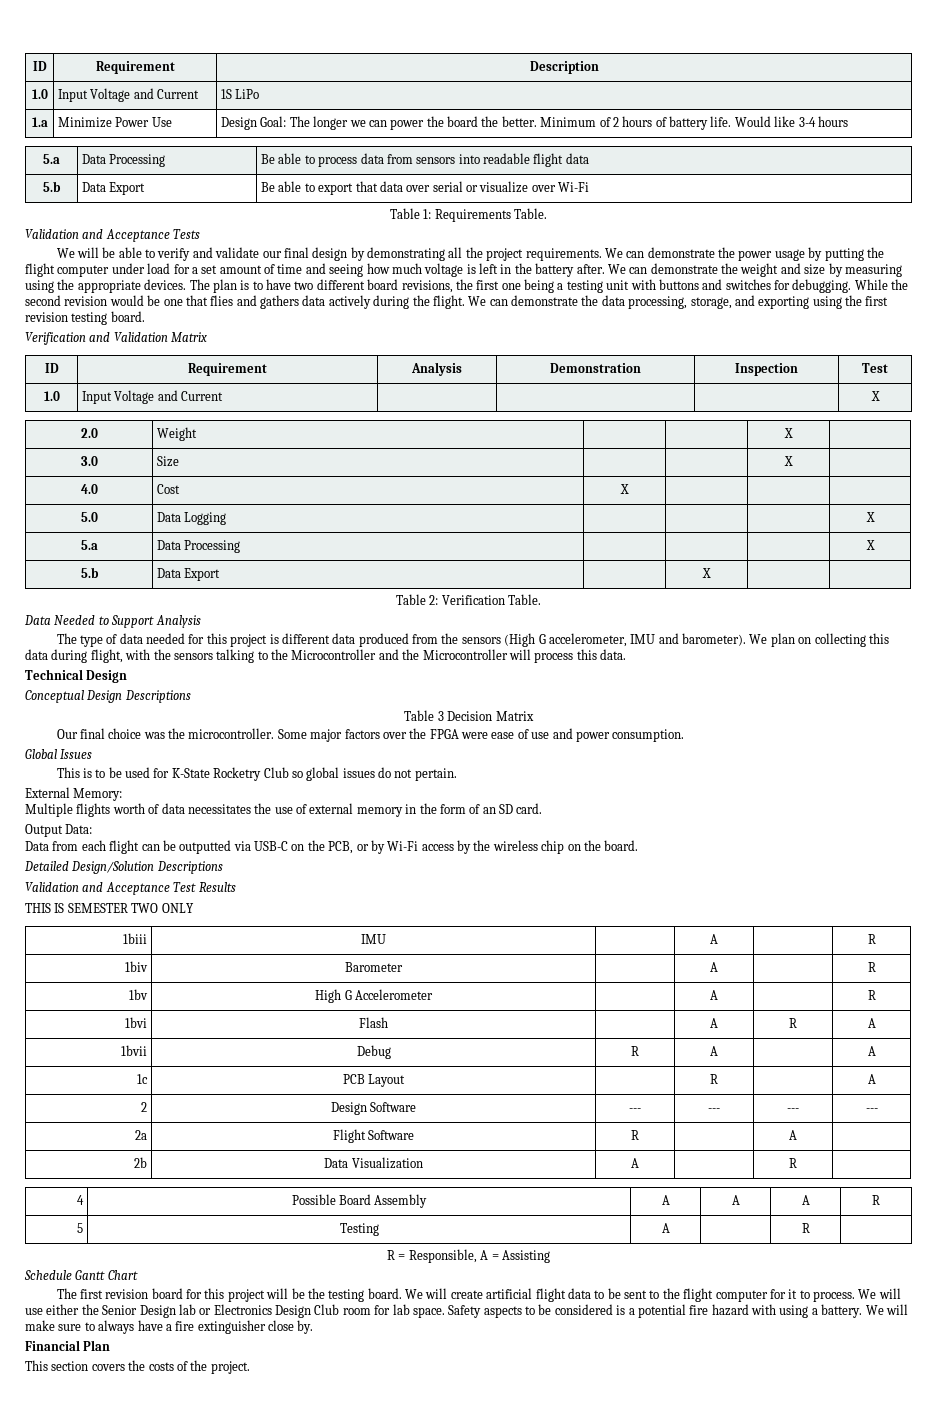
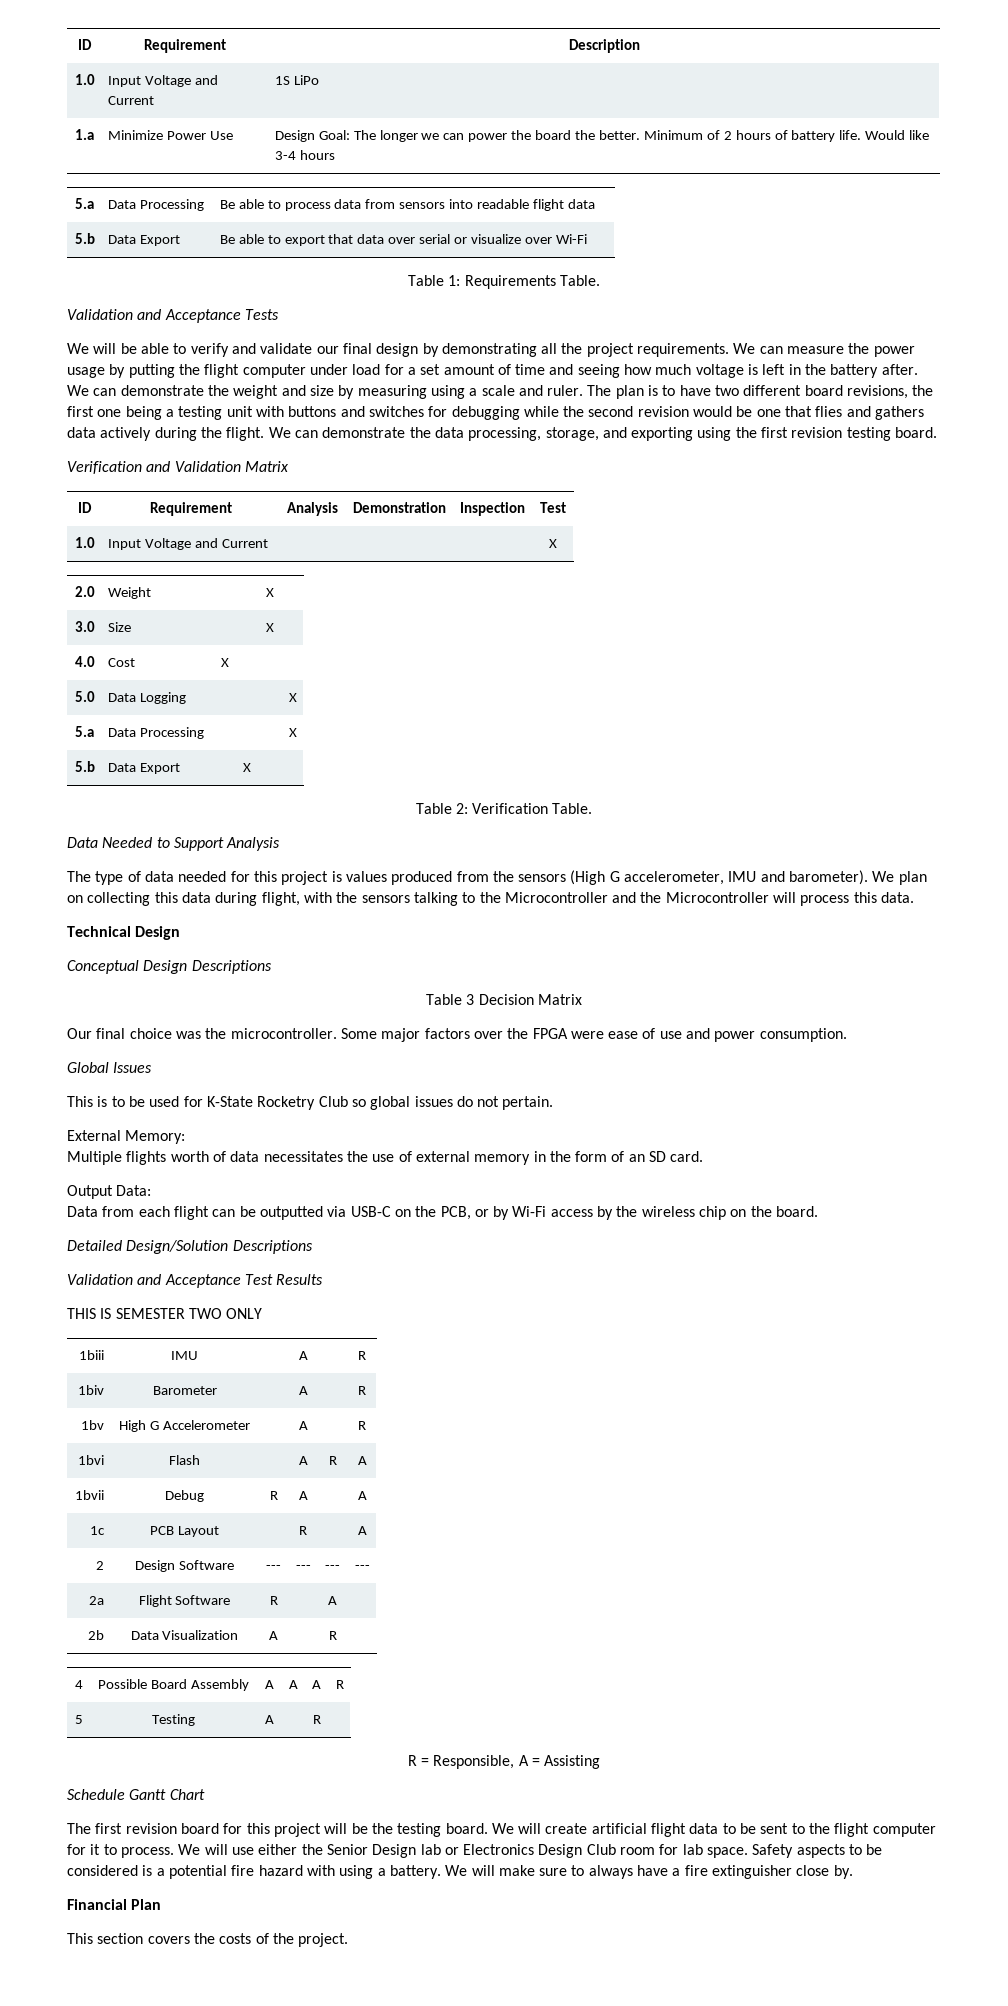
[647,247,715,258] demonstrate -> [787,346,845,354] measure
[57,279,187,293] the appropriate devices. -> [469,385,584,396] a scale and ruler.
[792,279,888,293] debugging. While -> [451,406,559,420] debugging while
[281,633,356,644] different data -> [345,871,387,882] values

